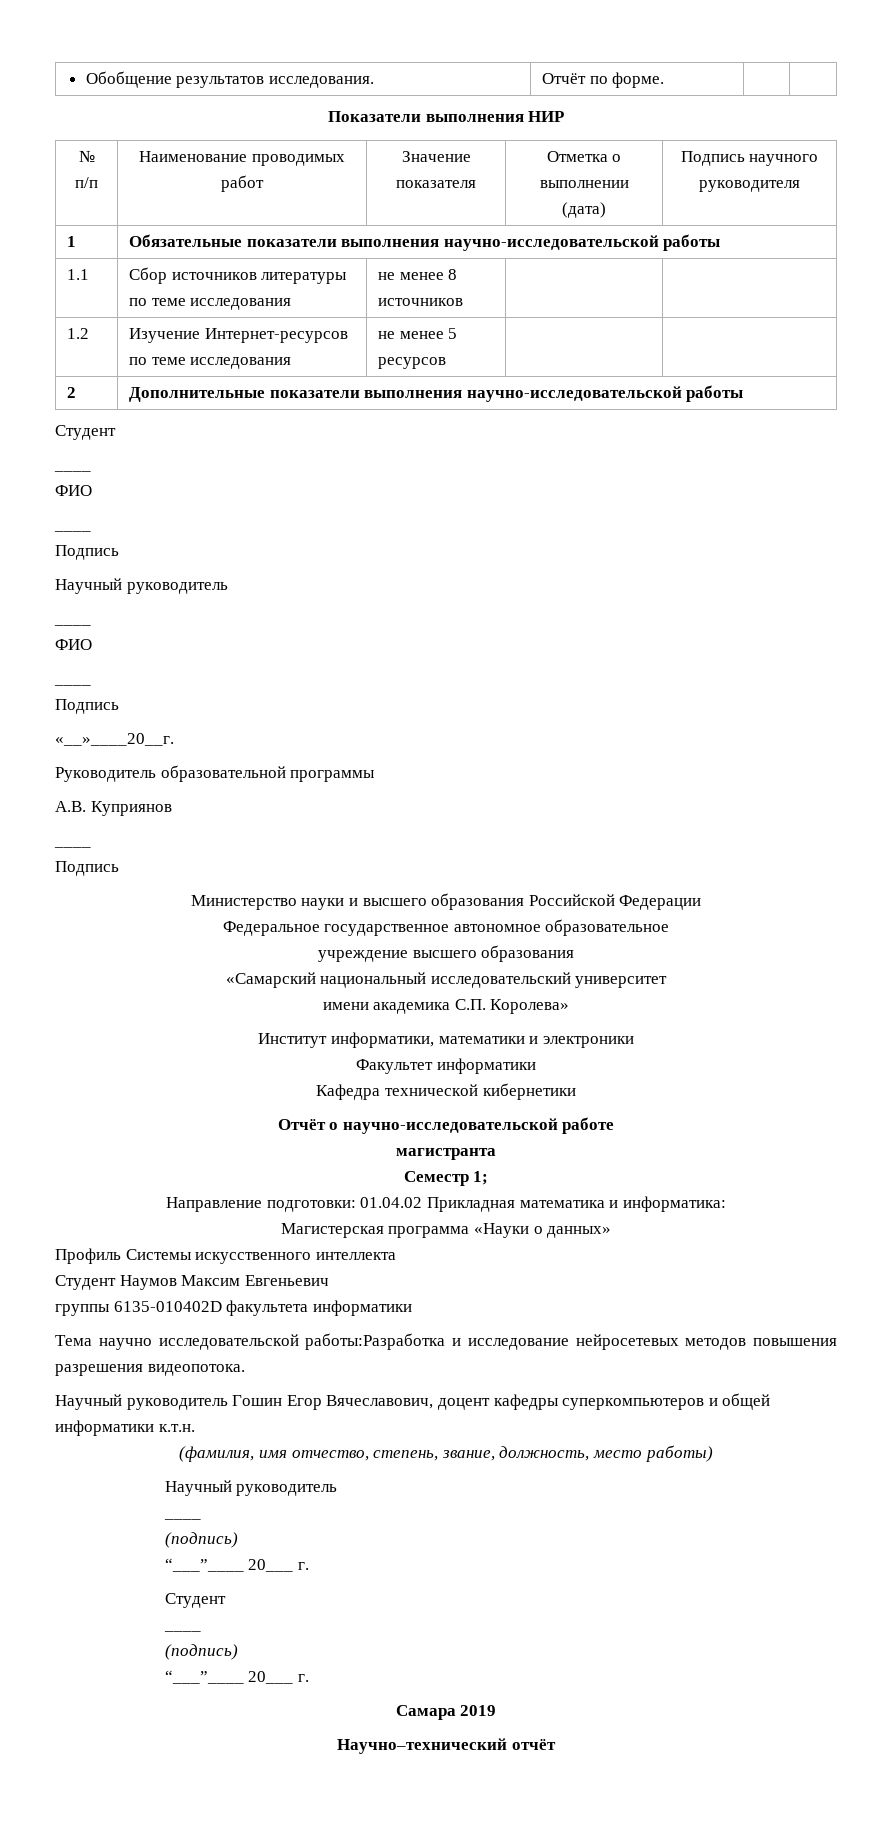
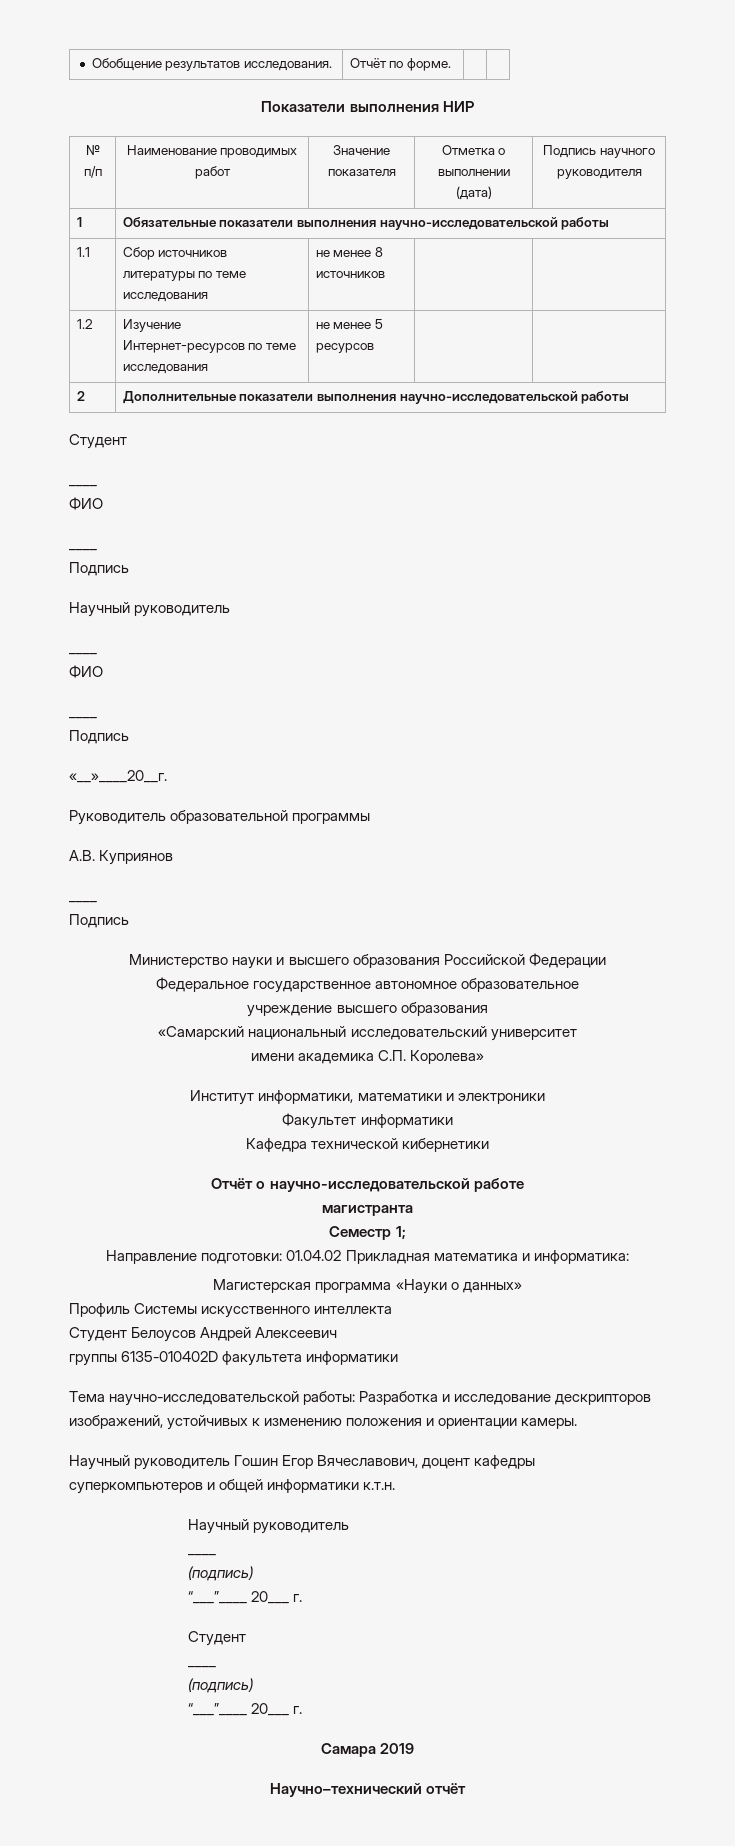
[119,1275,329,1290] Наумов Максим Евгеньевич -> [131,1327,338,1342] Белоусов Андрей Алексеевич
[98,1333,837,1350] [55,1364,245,1376] научно исследовательской работы:Разработка и исследование нейросетевых методов повышения разрешения видеопотока. -> [109,1391,652,1406] [69,1415,578,1430] научно-исследовательской работы: Разработка и исследование дескрипторов изображений, устойчивых к изменению положения и ориентации камеры.
[179,1445,713,1462] // (фамилия, имя отчество, степень, звание, должность, место работы) -> (396, 1486) none

